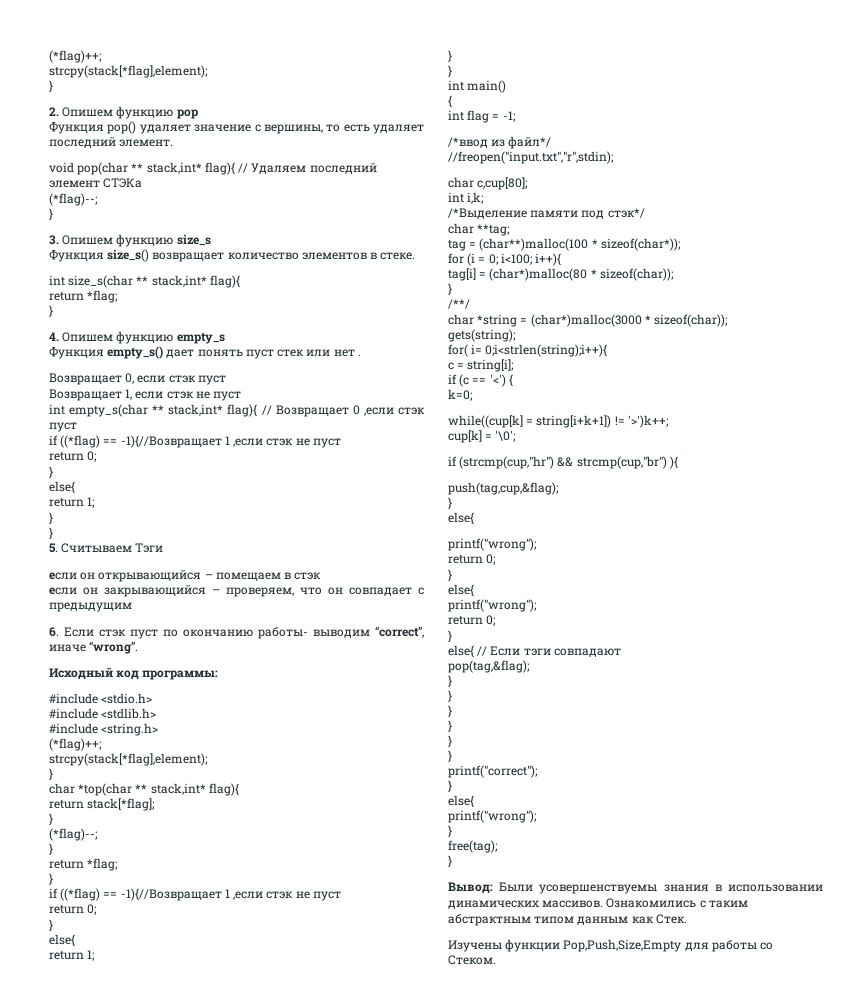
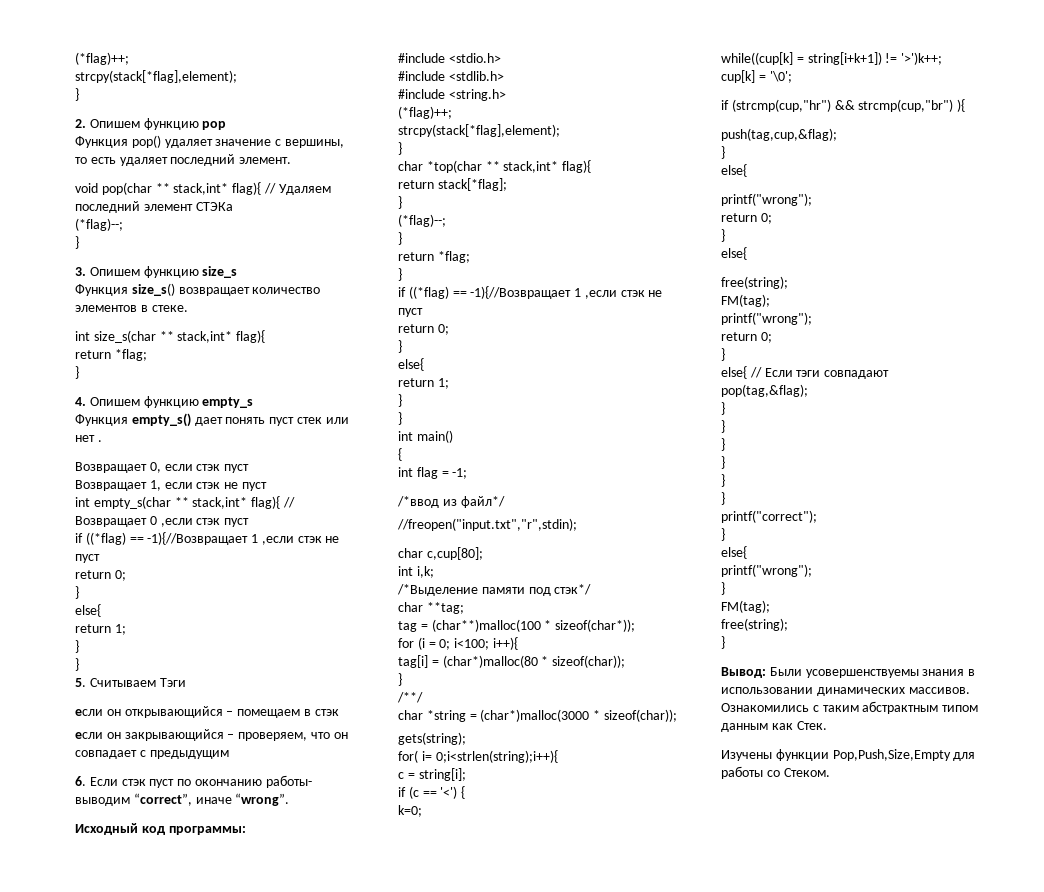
(474, 590) none -> [721,276,788,289] [721,294,770,307] // free(string); // FM(tag);
[448,840,498,853] free(tag); -> [721,600,770,613] [721,618,788,631] FM(tag); // free(string);

